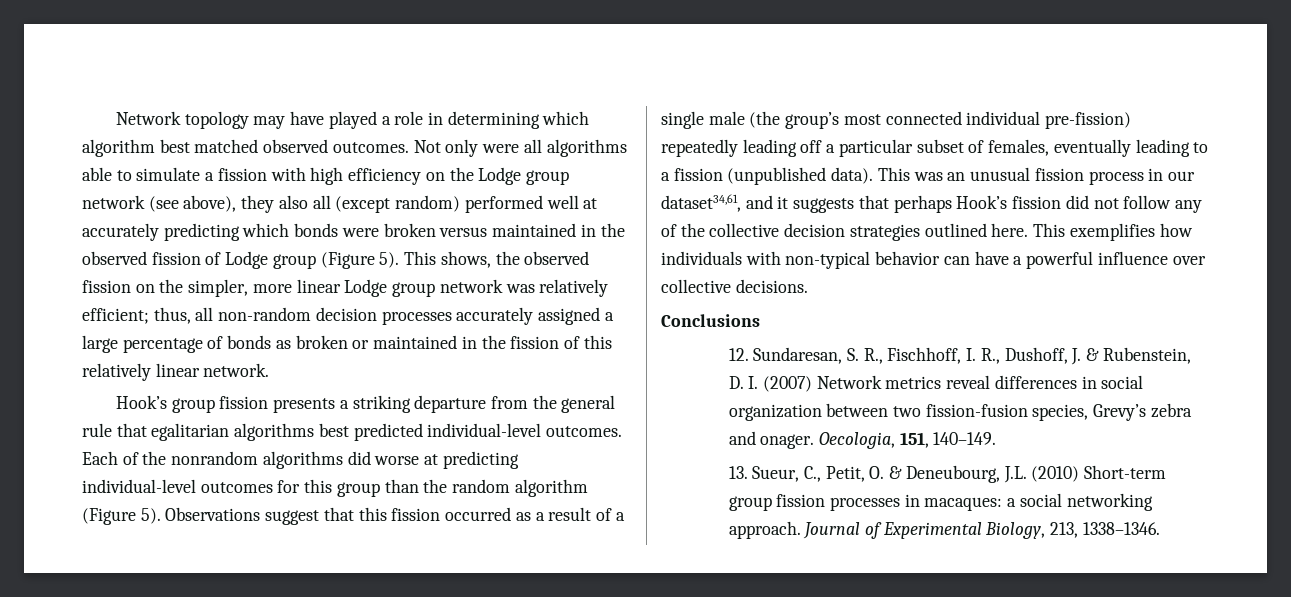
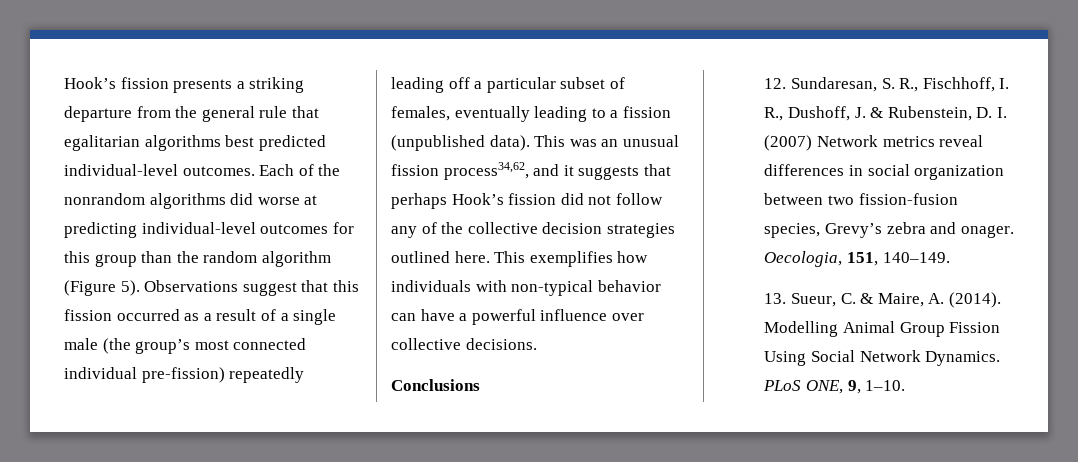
[115,111,590,129] [82,139,627,157] [82,167,569,185] [82,195,598,213] [82,223,625,241] [82,251,590,269] [82,279,609,297] [82,307,614,325] [82,335,612,353] [82,363,270,381] [115,395,215,413] Network topology may have played a role in determining which algorithm best matched observed outcomes. Not only were all algorithms able to simulate a fission with high efficiency on the Lodge group network (see above), they also all (except random) performed well at accurately predicting which bonds were broken versus maintained in the observed fission of Lodge group (Figure 5). This shows, the observed fission on the simpler, more linear Lodge group network was relatively efficient; thus, all non-random decision processes accurately assigned a large percentage of bonds as broken or maintained in the fission of this relatively linear network. // Hook’s group -> [64,77,116,89] Hook’s
[1088,168,1195,185] [661,194,741,212] process in our dataset34,61, -> [443,162,529,180] process34,62,
[803,465,1167,483] [728,493,1153,511] [728,521,1160,539] C., Petit, O. & Deneubourg, J.L. (2010) Short-term group fission processes in macaques: a social networking approach. Journal of Experimental Biology, 213, 1338–1346. -> [840,292,1001,308] [764,321,1001,337] [764,350,1001,366] [763,380,906,394] C. & Maire, A. (2014). Modelling Animal Group Fission Using Social Network Dynamics. PLoS ONE, 9, 1–10.

